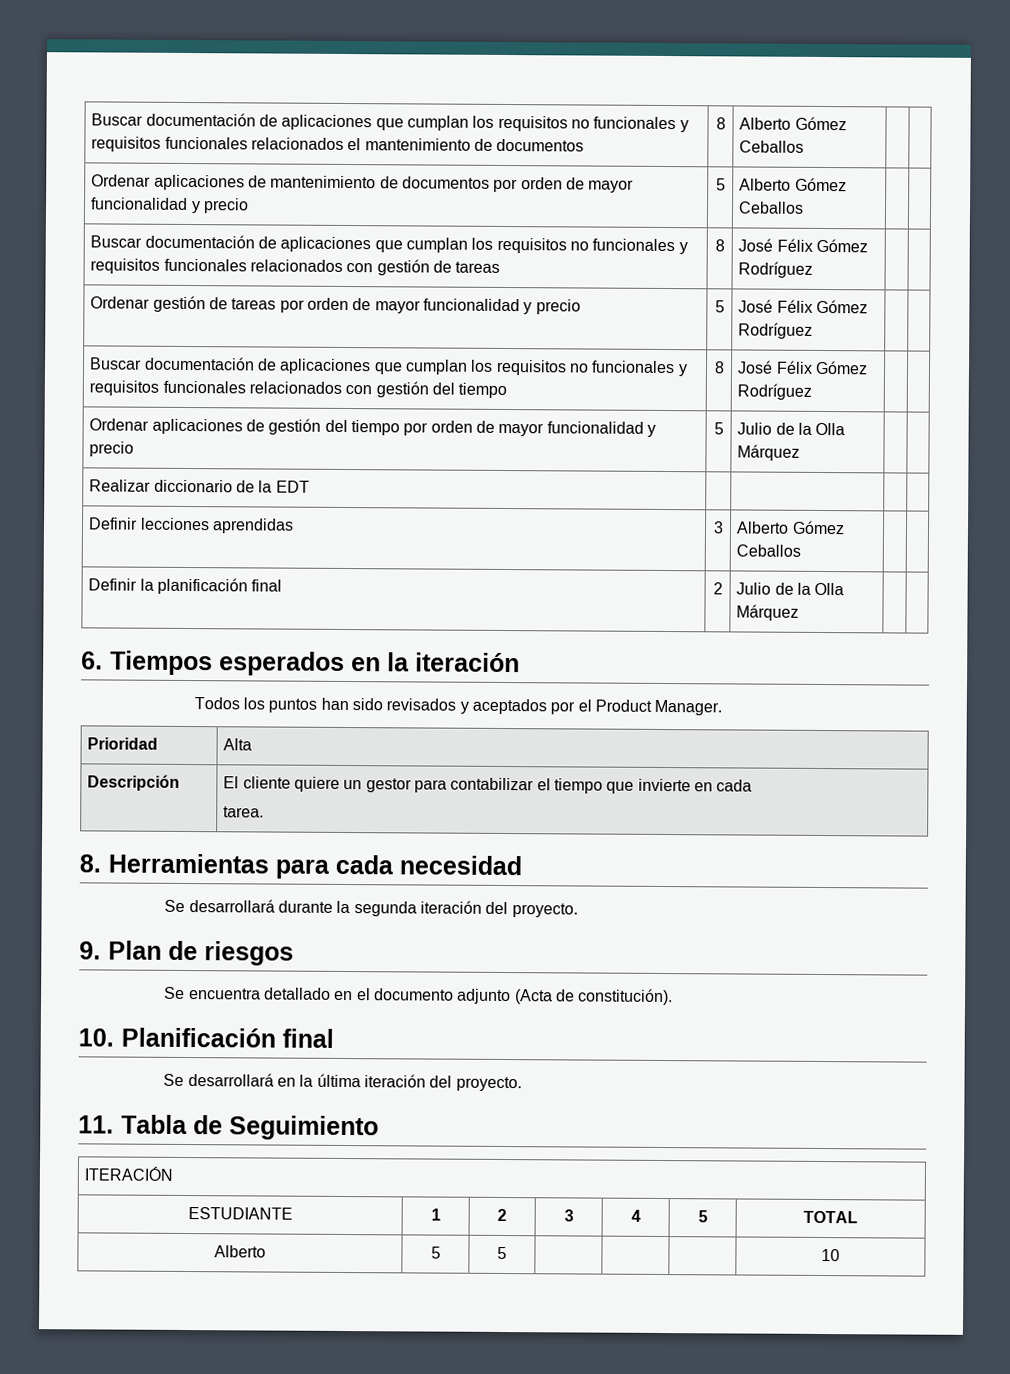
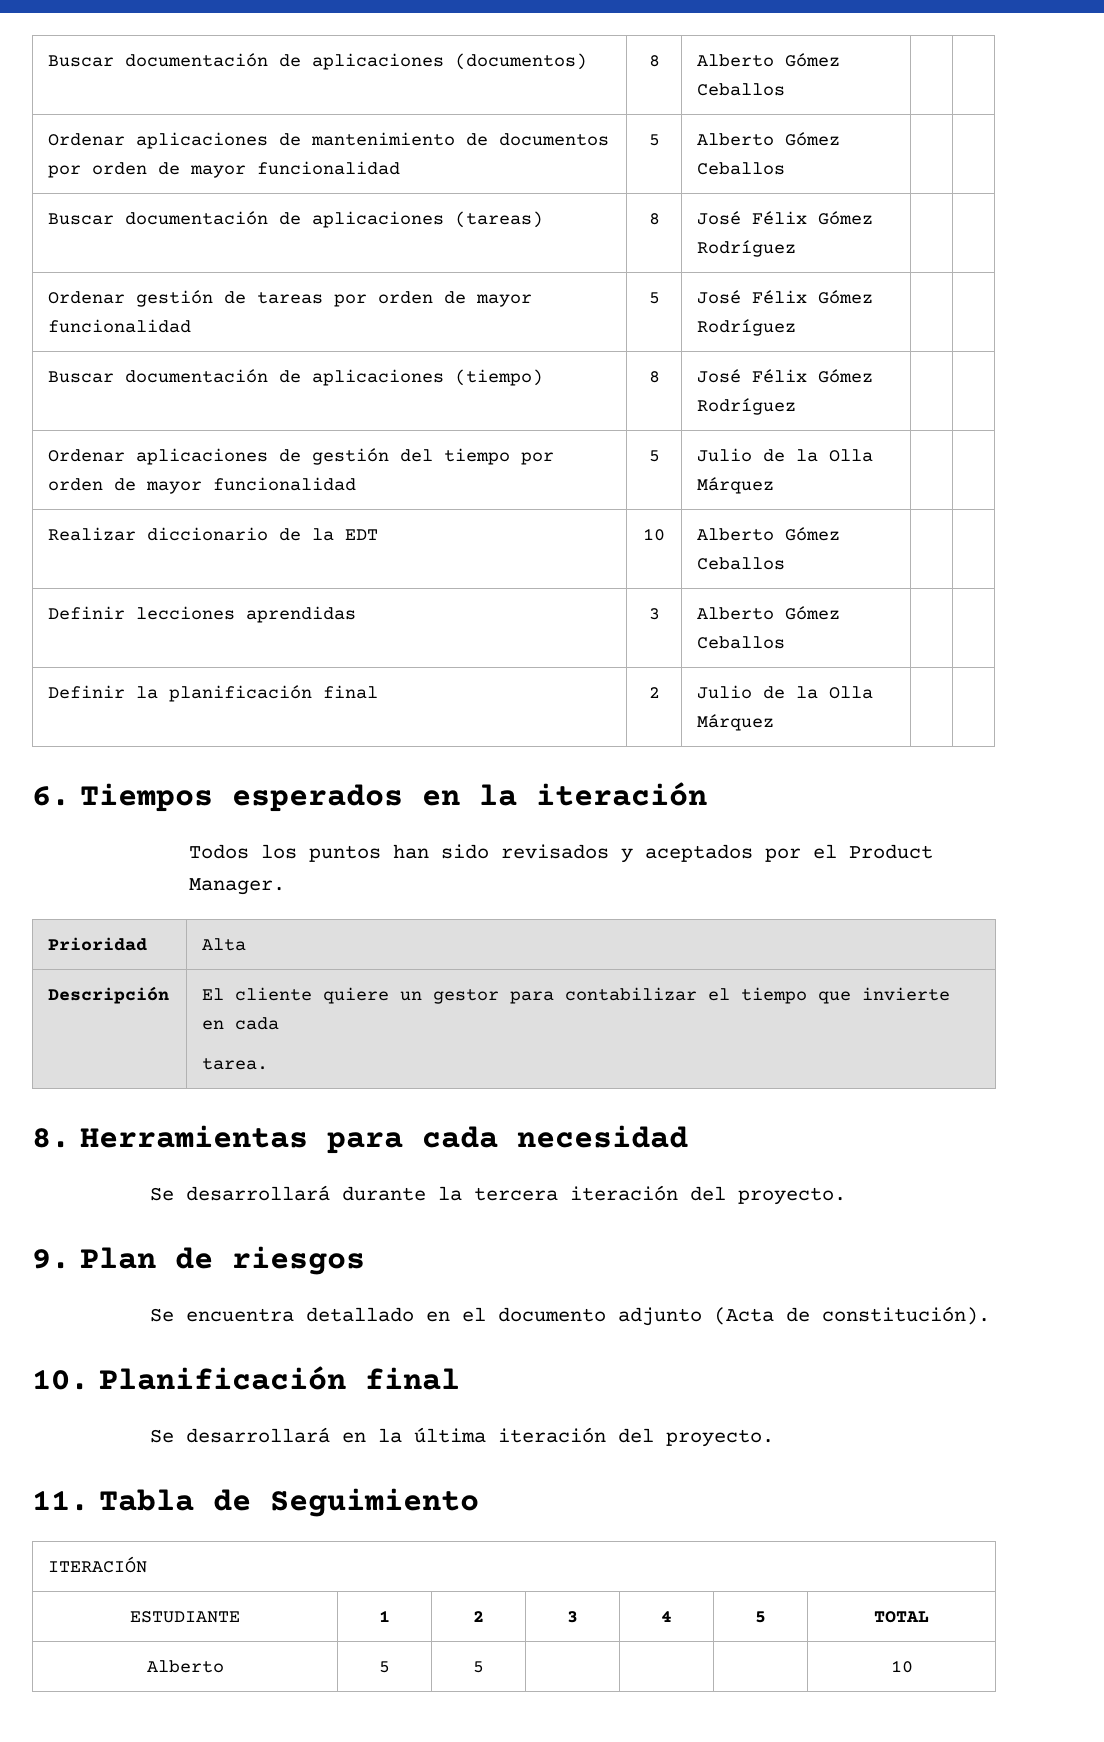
[91,112,689,133] [91,136,585,152] Buscar documentación de aplicaciones que cumplan los requisitos no funcionales y requisitos funcionales relacionados el mantenimiento de documentos -> [48,53,588,70] Buscar documentación de aplicaciones (documentos)
[190,198,249,214] y precio -> (401, 168) none
[374,237,688,255] [90,258,501,276] que cumplan los requisitos no funcionales y requisitos funcionales relacionados con gestión de tareas -> [455,211,544,228] (tareas)
[523,299,581,315] y precio -> (192, 326) none
[373,359,688,377] [89,380,508,399] que cumplan los requisitos no funcionales y requisitos funcionales relacionados con gestión del tiempo -> [455,369,544,386] (tiempo)
[646,424,656,437] [89,441,135,457] y precio -> (357, 484) none
(310, 486) | -> [643,528,665,541] [697,527,841,541] [697,557,786,570] 10 | Alberto Gómez Ceballos
[353,901,417,917] segunda -> [473,1187,558,1201] tercera

